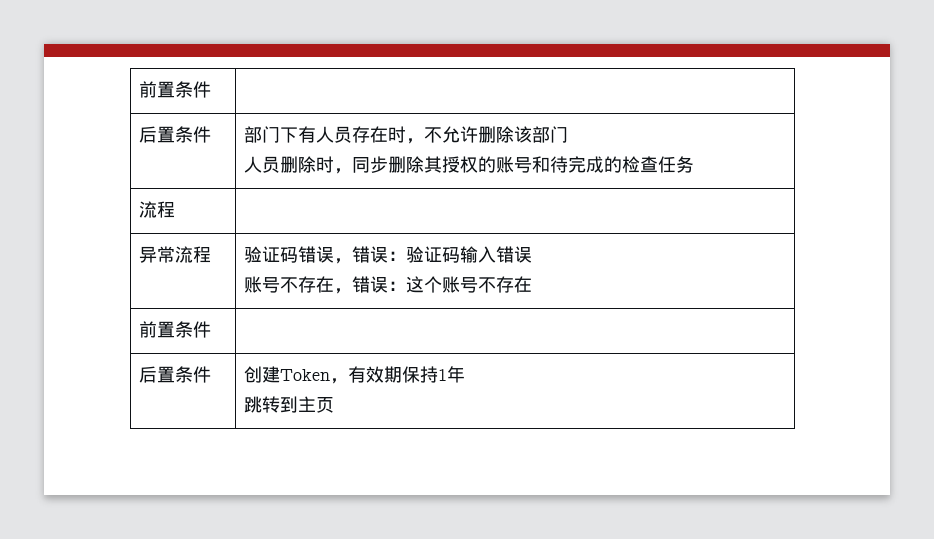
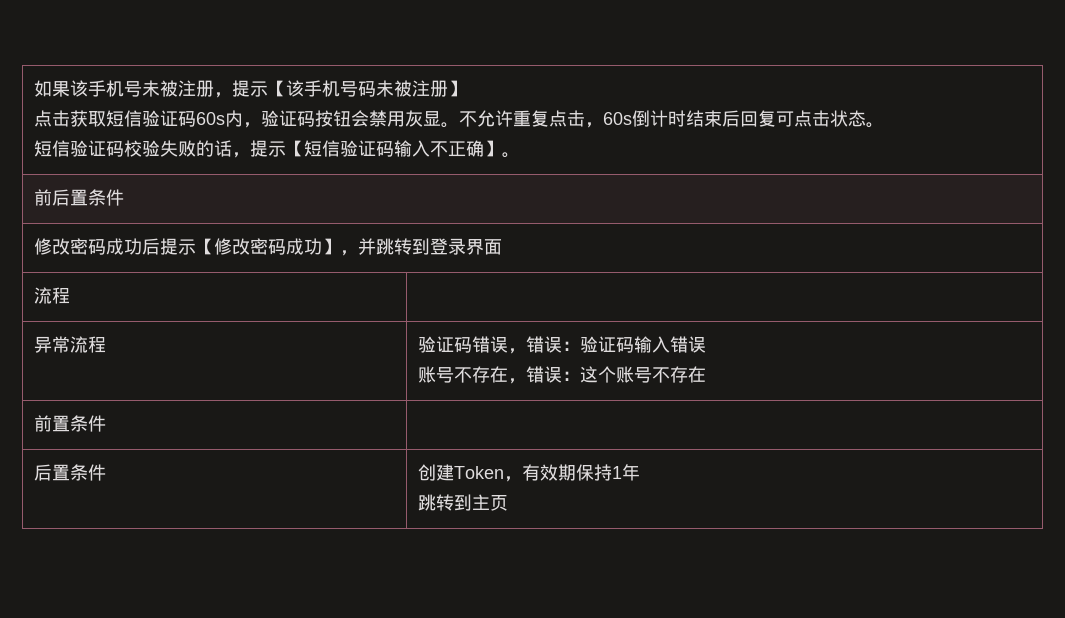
[139,81,212,98] [139,126,212,143] [244,126,569,144] [244,156,695,174] 前置条件 | // 后置条件 | 部门下有人员存在时，不允许删除该部门 // 人员删除时，同步删除其授权的账号和待完成的检查任务 -> [33,80,466,98] [33,110,884,128] [33,140,520,158] [33,189,124,206] [33,238,502,256] 如果该手机号未被注册，提示【该手机号码未被注册】 // 点击获取短信验证码60s内，验证码按钮会禁用灰显。不允许重复点击，60s倒计时结束后回复可点击状态。 // 短信验证码校验失败的话，提示【短信验证码输入不正确】。 // 前后置条件 // 修改密码成功后提示【修改密码成功】，并跳转到登录界面

